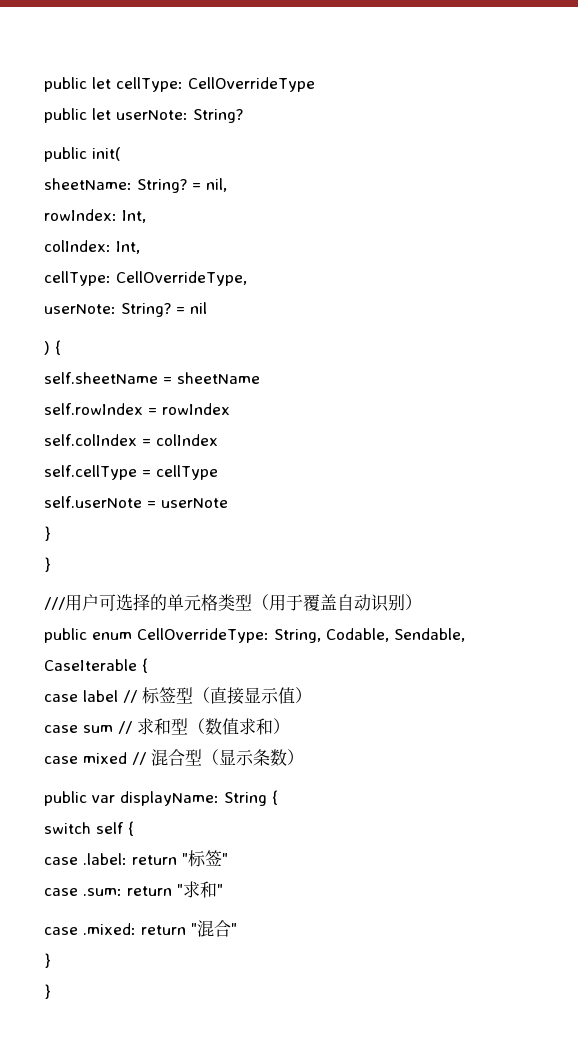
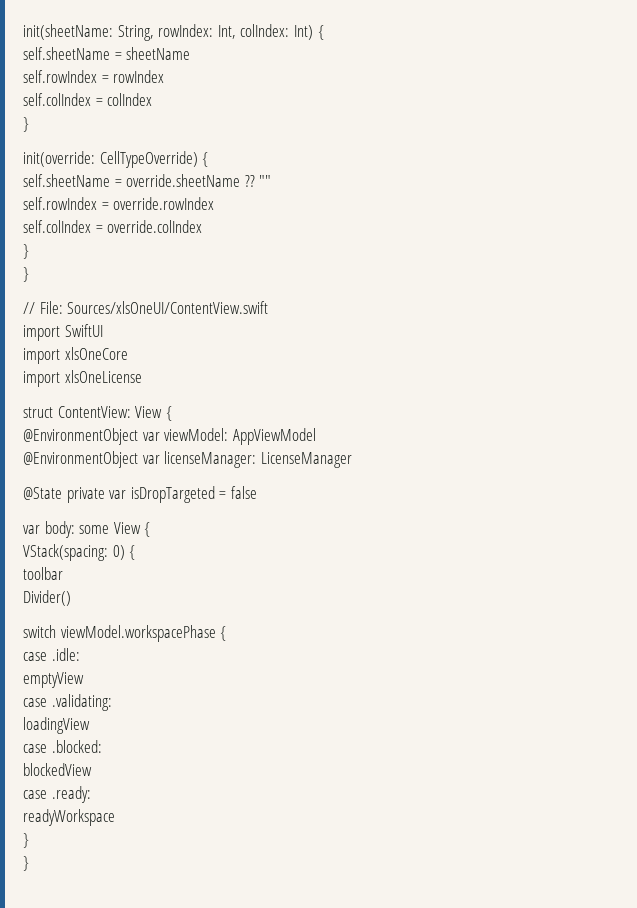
[44,77,315,92] [44,108,243,123] [44,147,121,162] [44,178,227,193] [44,209,146,223] [44,240,140,254] [44,271,247,286] [44,302,207,317] [44,341,50,355] public let cellType: CellOverrideType // public let userNote: String? // public init( // sheetName: String? = nil, // rowIndex: Int, // colIndex: Int, // cellType: CellOverrideType, // userNote: String? = nil // ) -> [23,24,313,41] init(sheetName: String, rowIndex: Int, colIndex: Int)
[44,465,218,480] [44,496,228,508] [44,526,51,541] [44,557,51,572] [44,593,422,612] [44,628,465,643] [44,658,148,673] [44,687,312,705] [44,718,290,735] [44,749,304,766] [44,790,278,806] [44,821,134,836] [44,850,228,867] [44,881,223,898] [44,920,237,937] self.cellType = cellType // self.userNote = userNote // } // } // ///用户可选择的单元格类型（用于覆盖自动识别） // public enum CellOverrideType: String, Codable, Sendable, CaseIterable { // case label // 标签型（直接显示值） // case sum // 求和型（数值求和） // case mixed // 混合型（显示条数） // public var displayName: String { // switch self { // case .label: return "标签" // case .sum: return "求和" // case .mixed: return "混合" -> [23,117,29,132] [23,151,209,168] [23,174,272,187] [23,197,215,210] [23,220,203,233] [23,244,29,259] [23,267,29,282] [23,301,269,314] [23,324,103,341] [23,347,128,364] [23,370,142,387] [23,406,172,421] [23,428,316,445] [23,451,352,468] [23,486,257,503] [23,521,151,538] [23,544,136,561] [23,567,63,580] [23,590,71,606] [23,625,227,642] [23,648,80,661] [23,672,84,688] [23,694,112,711] [23,717,90,734] [23,740,102,753] [23,763,92,776] [23,786,91,803] [23,809,115,826] } // init(override: CellTypeOverride) { // self.sheetName = override.sheetName ?? "" // self.rowIndex = override.rowIndex // self.colIndex = override.colIndex // } // } // // File: Sources/xlsOneUI/ContentView.swift // import SwiftUI // import xlsOneCore // import xlsOneLicense // struct ContentView: View { // @EnvironmentObject var viewModel: AppViewModel // @EnvironmentObject var licenseManager: LicenseManager // @State private var isDropTargeted = false // var body: some View { // VStack(spacing: 0) { // toolbar // Divider() // switch viewModel.workspacePhase { // case .idle: // emptyView // case .validating: // loadingView // case .blocked: // blockedView // case .ready: // readyWorkspace

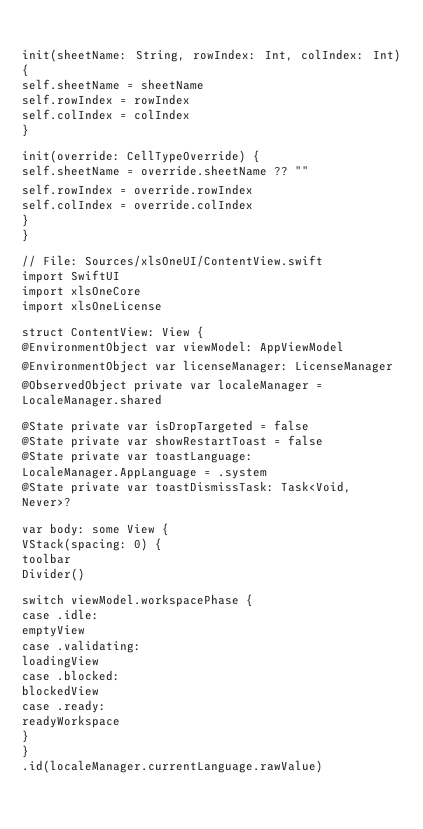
(352, 460) none -> [21,379,323,392] [22,394,162,407] // @ObservedObject private var localeManager = LocaleManager.shared
(257, 492) none -> [21,435,323,448] [21,451,253,463] [22,466,267,479] [21,481,351,494] [22,497,71,507] // @State private var showRestartToast = false // @State private var toastLanguage: LocaleManager.AppLanguage = .system // @State private var toastDismissTask: Task<Void, Never>?
(29, 863) none -> [22,760,323,773] // .id(localeManager.currentLanguage.rawValue)

